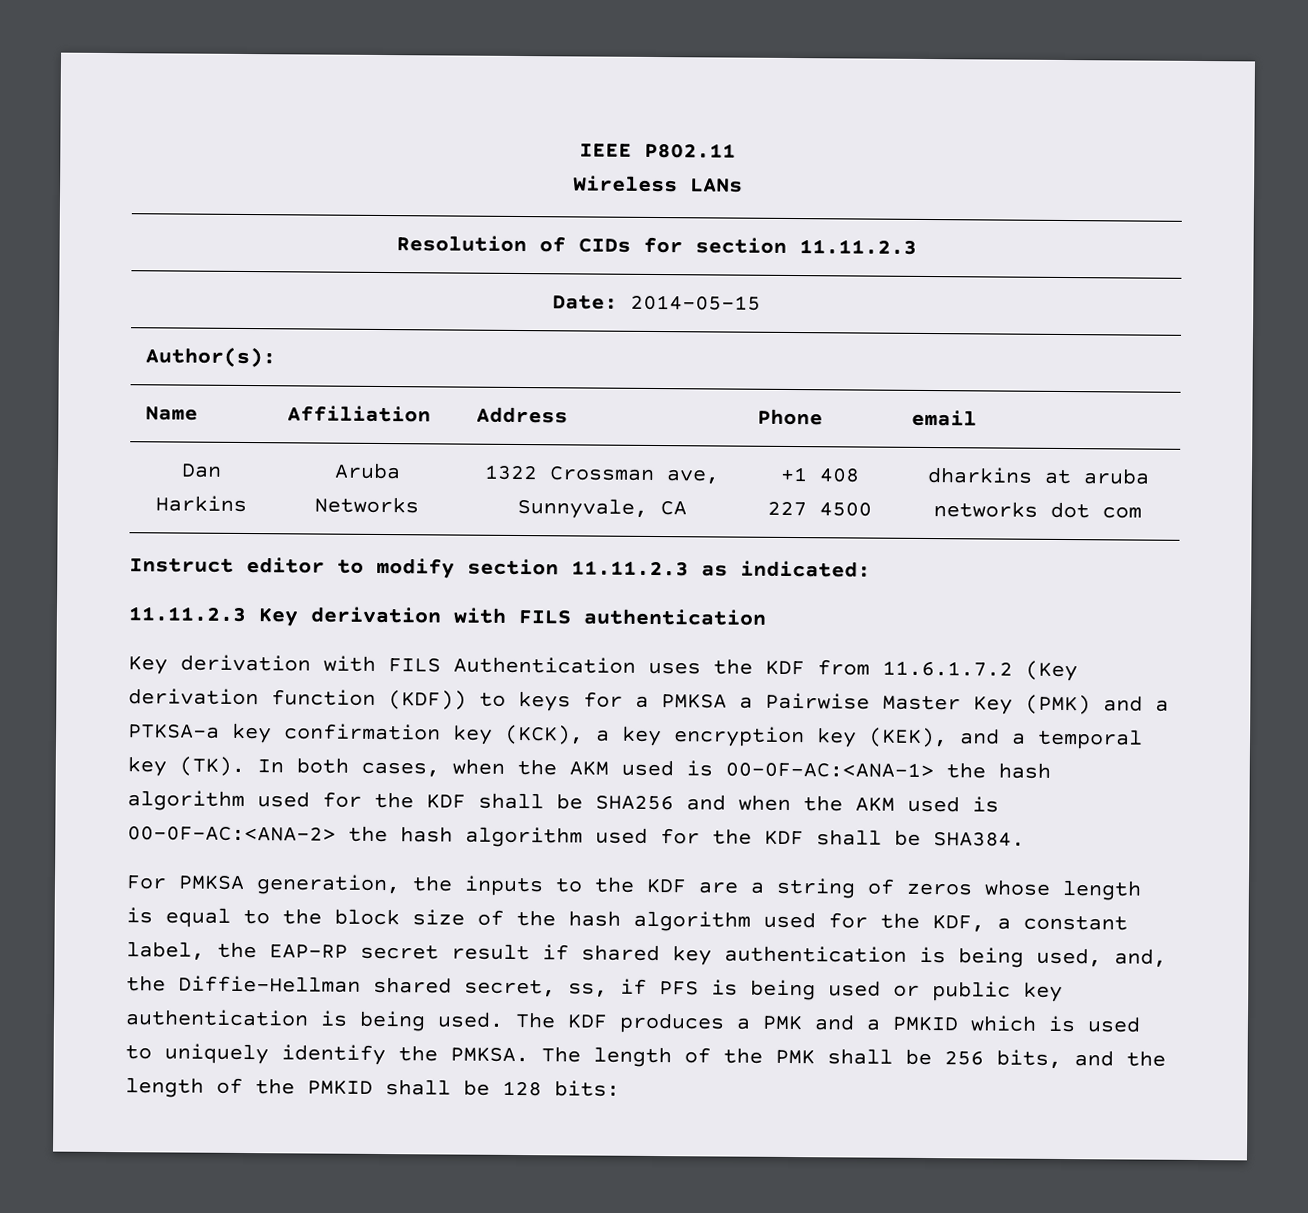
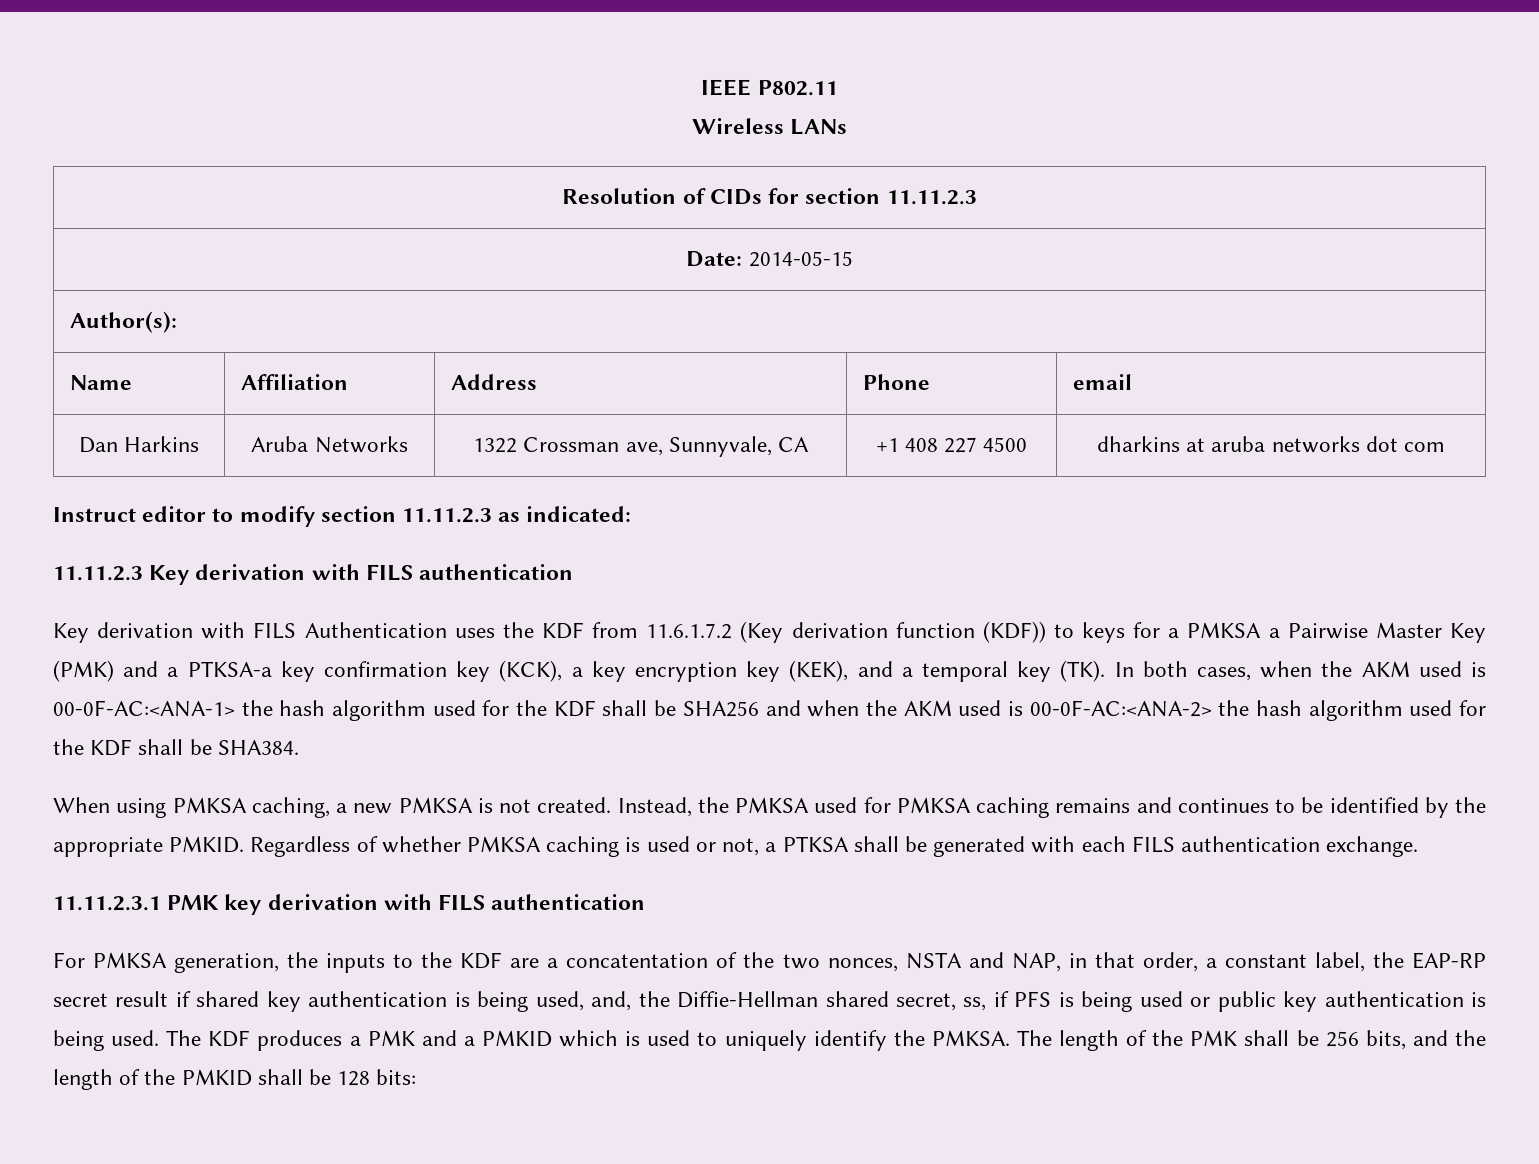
(1025, 839) none -> [53,797,1486,818] [53,836,1419,857] [53,894,646,915] // When using PMKSA caching, a new PMKSA is not created. Instead, the PMKSA used for PMKSA caching remains and continues to be identified by the appropriate PMKID. Regardless of whether PMKSA caching is used or not, a PTKSA shall be generated with each FILS authentication exchange. // 11.11.2.3.1 PMK key derivation with FILS authentication
[776,877,1142,901] [126,907,985,933] string of zeros whose length is equal to the block size of the hash algorithm used for the KDF, -> [566,952,1198,972] concatentation of the two nonces, NSTA and NAP, in that order,

